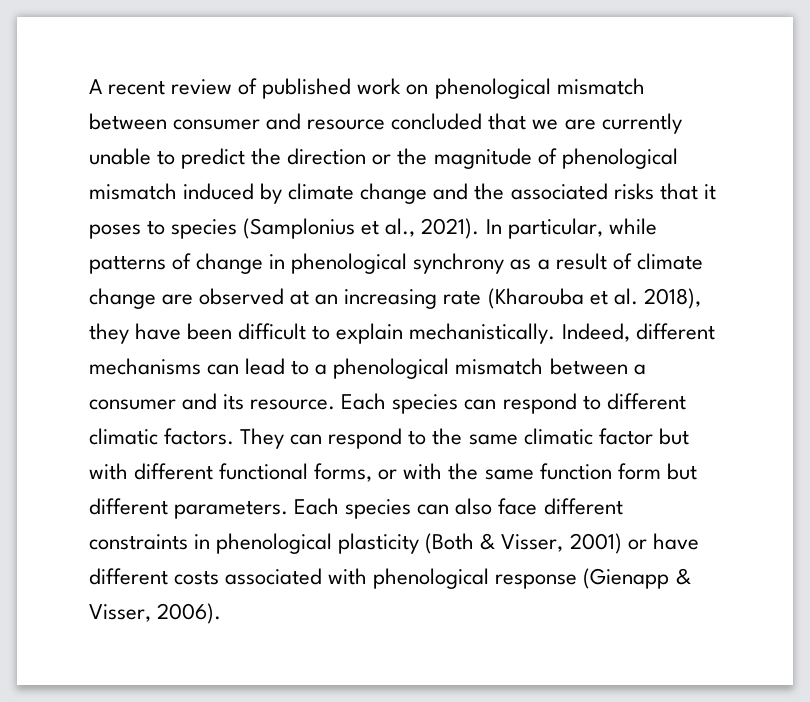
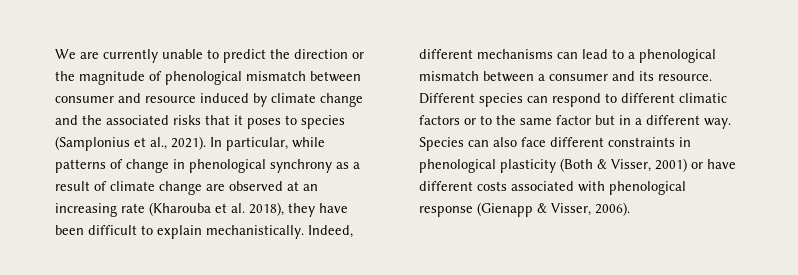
[89,78,645,99] [89,113,559,130] A recent review of published work on phenological mismatch between consumer and resource concluded that we -> [55,49,76,59] We
(177, 191) none -> [310,71,361,82] [55,93,196,103] between consumer and resource
[341,393,387,410] Each -> [419,93,475,104] Different
[164,428,403,449] factors. They can respond -> [419,115,476,125] factors or
[523,428,593,445] climatic -> (552, 121) none
[89,463,697,482] [89,498,412,519] with different functional forms, or with the same function form but different parameters. Each species -> [619,115,731,129] [419,137,464,151] in a different way. Species

